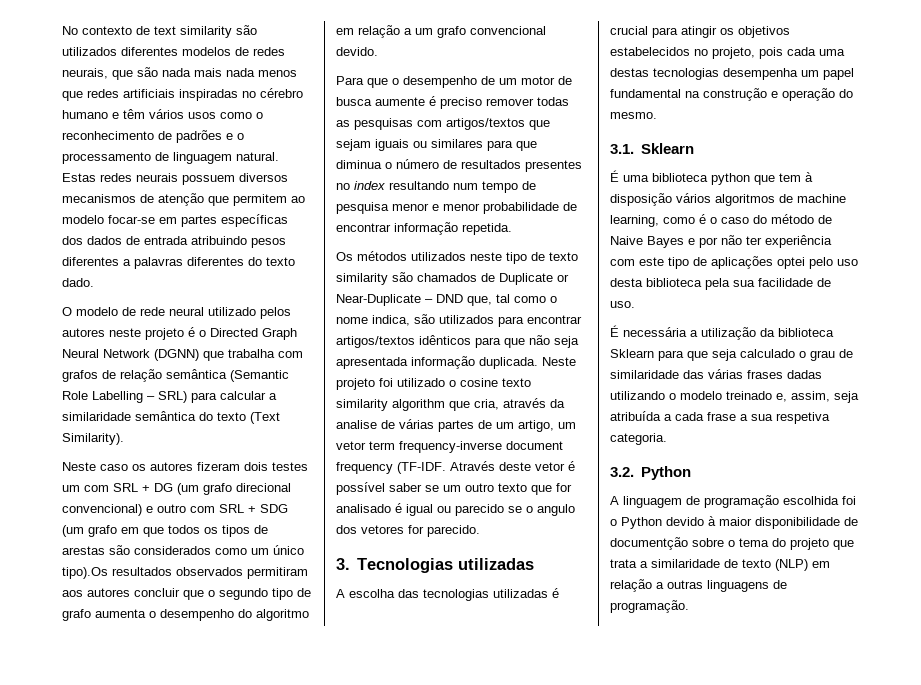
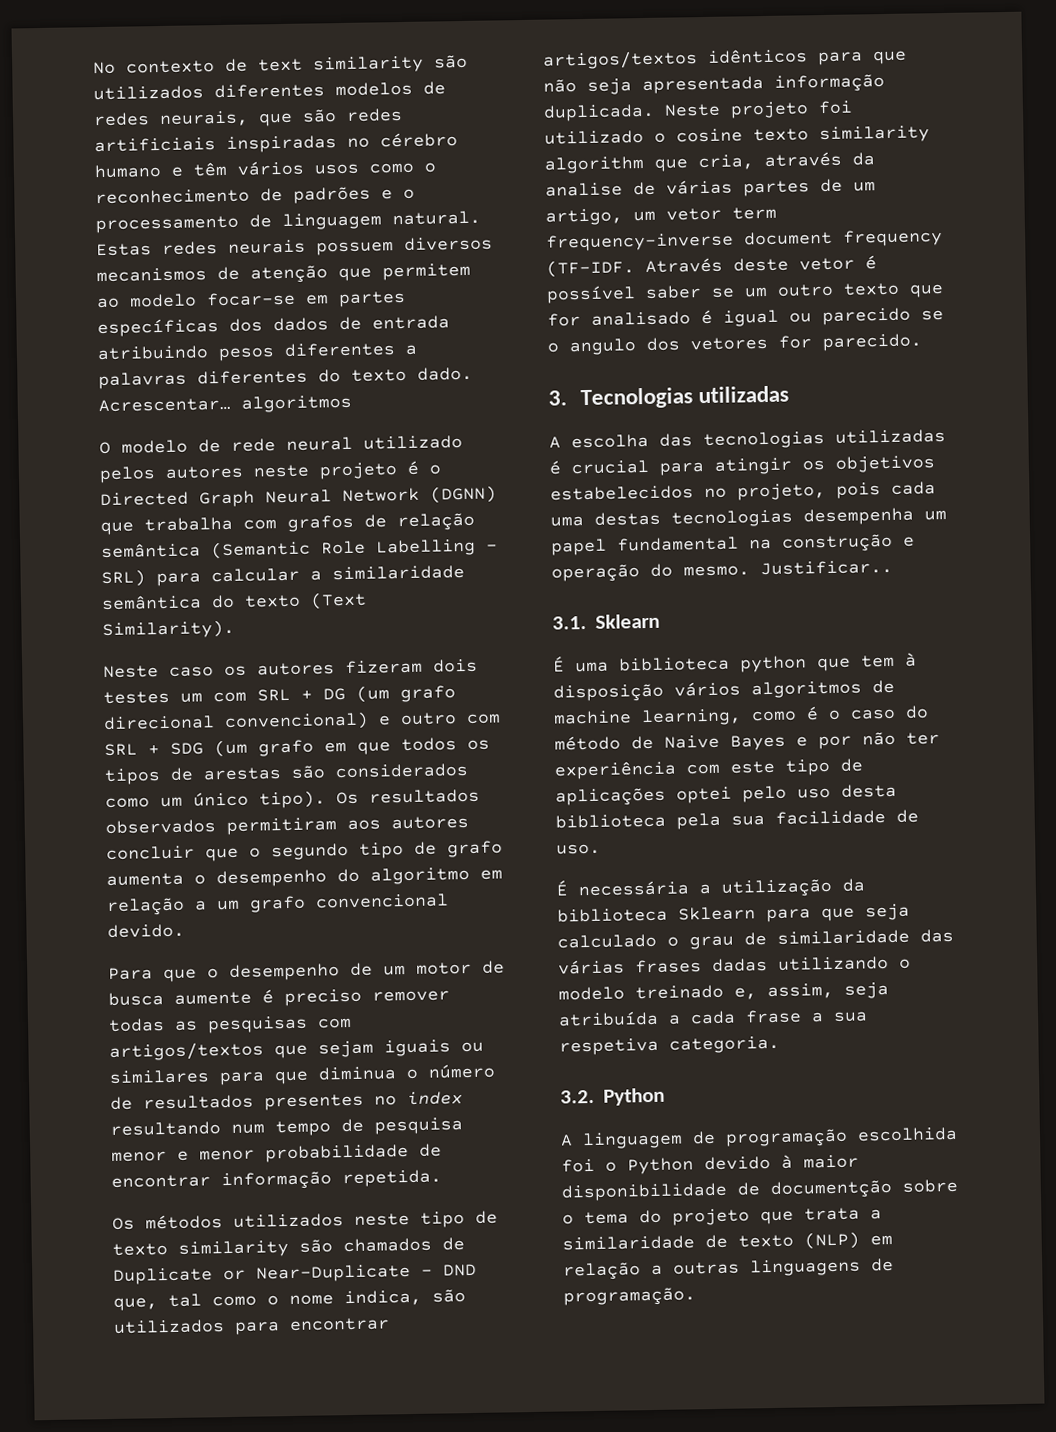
[162,68,297,77] [62,91,83,101] nada mais nada menos que -> (337, 116) none
(94, 282) none -> [98,394,352,413] Acrescentar… algoritmos
[62,567,108,579] tipo).Os -> [259,790,359,809] tipo). Os
(657, 115) none -> [760,559,893,576] Justificar..

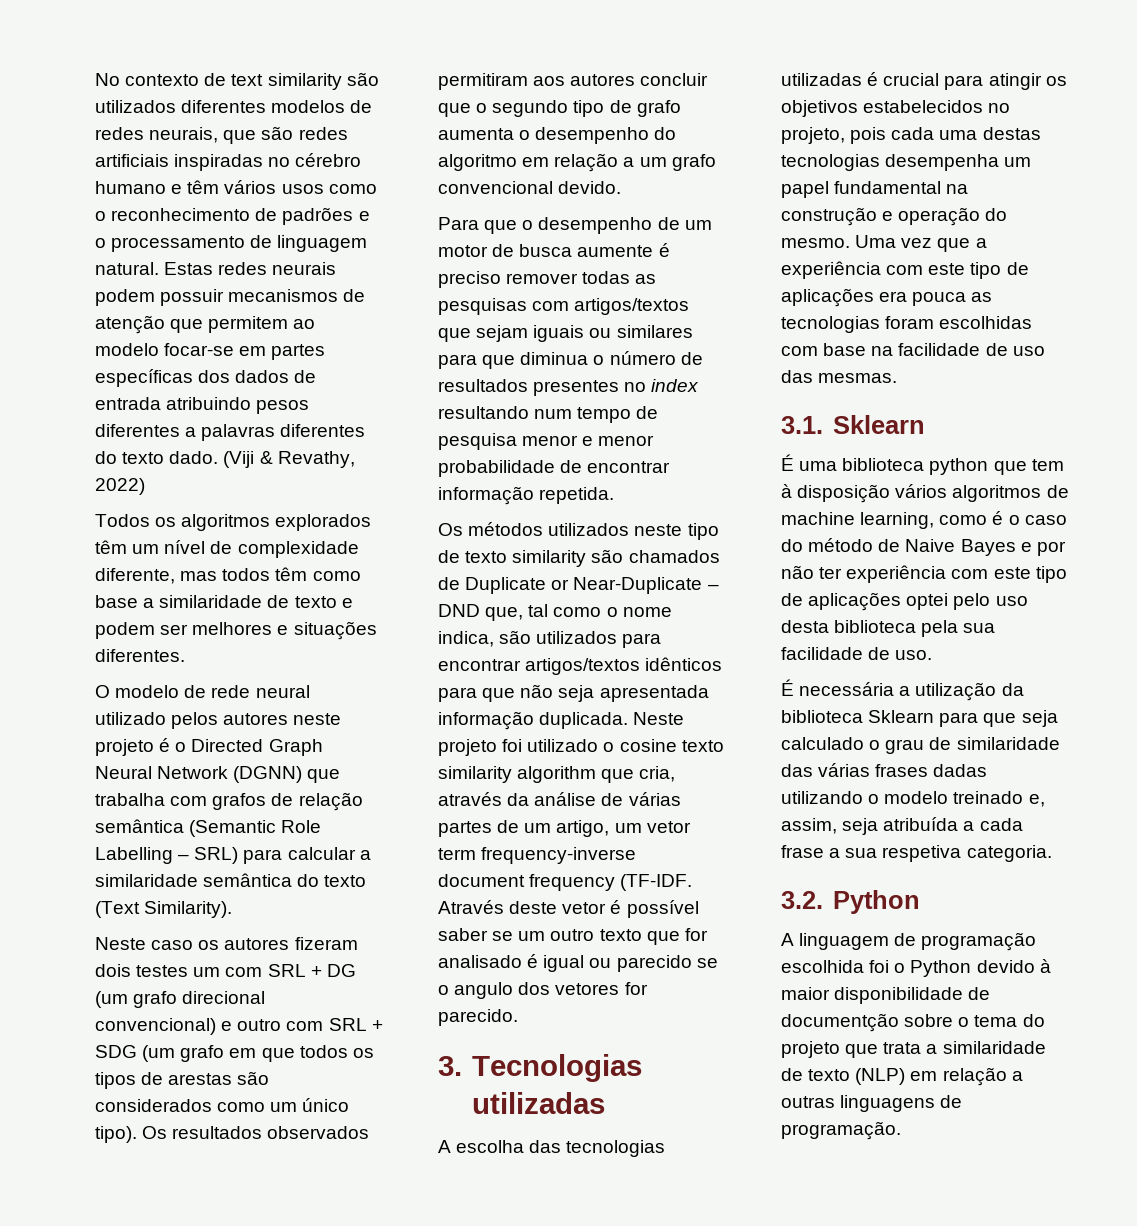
[316,236,493,256] possuem diversos -> [95,289,225,306] podem possuir
[98,394,352,413] Acrescentar… algoritmos -> [223,451,355,468] [95,478,145,495] [95,514,372,531] [95,540,359,558] [95,567,361,584] [95,595,353,608] [95,621,377,640] [95,649,185,662] (Viji & Revathy, 2022) // Todos os algoritmos explorados têm um nível de complexidade diferente, mas todos têm como base a similaridade de texto e podem ser melhores e situações diferentes.
[545,182,623,197] analise -> [534,792,597,806] análise
[760,559,893,576] Justificar.. -> [855,235,987,252] [781,261,1029,279] [781,288,993,307] [781,316,1033,333] [781,343,1045,356] [781,370,898,383] Uma vez que a experiência com este tipo de aplicações era pouca as tecnologias foram escolhidas com base na facilidade de uso das mesmas.

